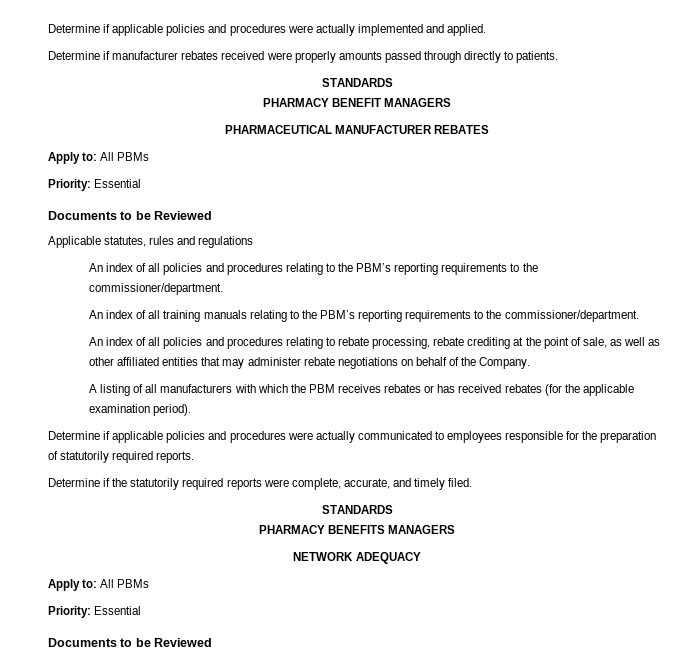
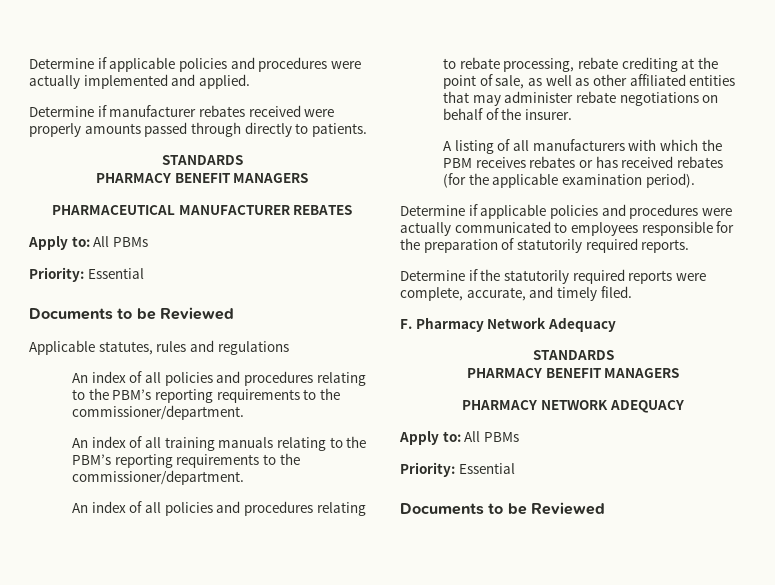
[479,357,531,369] Company. -> [524,109,572,120] insurer.
[321,505,393,514] [258,525,456,534] // STANDARDS // PHARMACY BENEFITS MANAGERS // -> [400,317,616,332] [532,350,614,360] [466,368,680,378] [462,400,538,410] // F. Pharmacy Network Adequacy // STANDARDS // PHARMACY BENEFIT MANAGERS // PHARMACY

